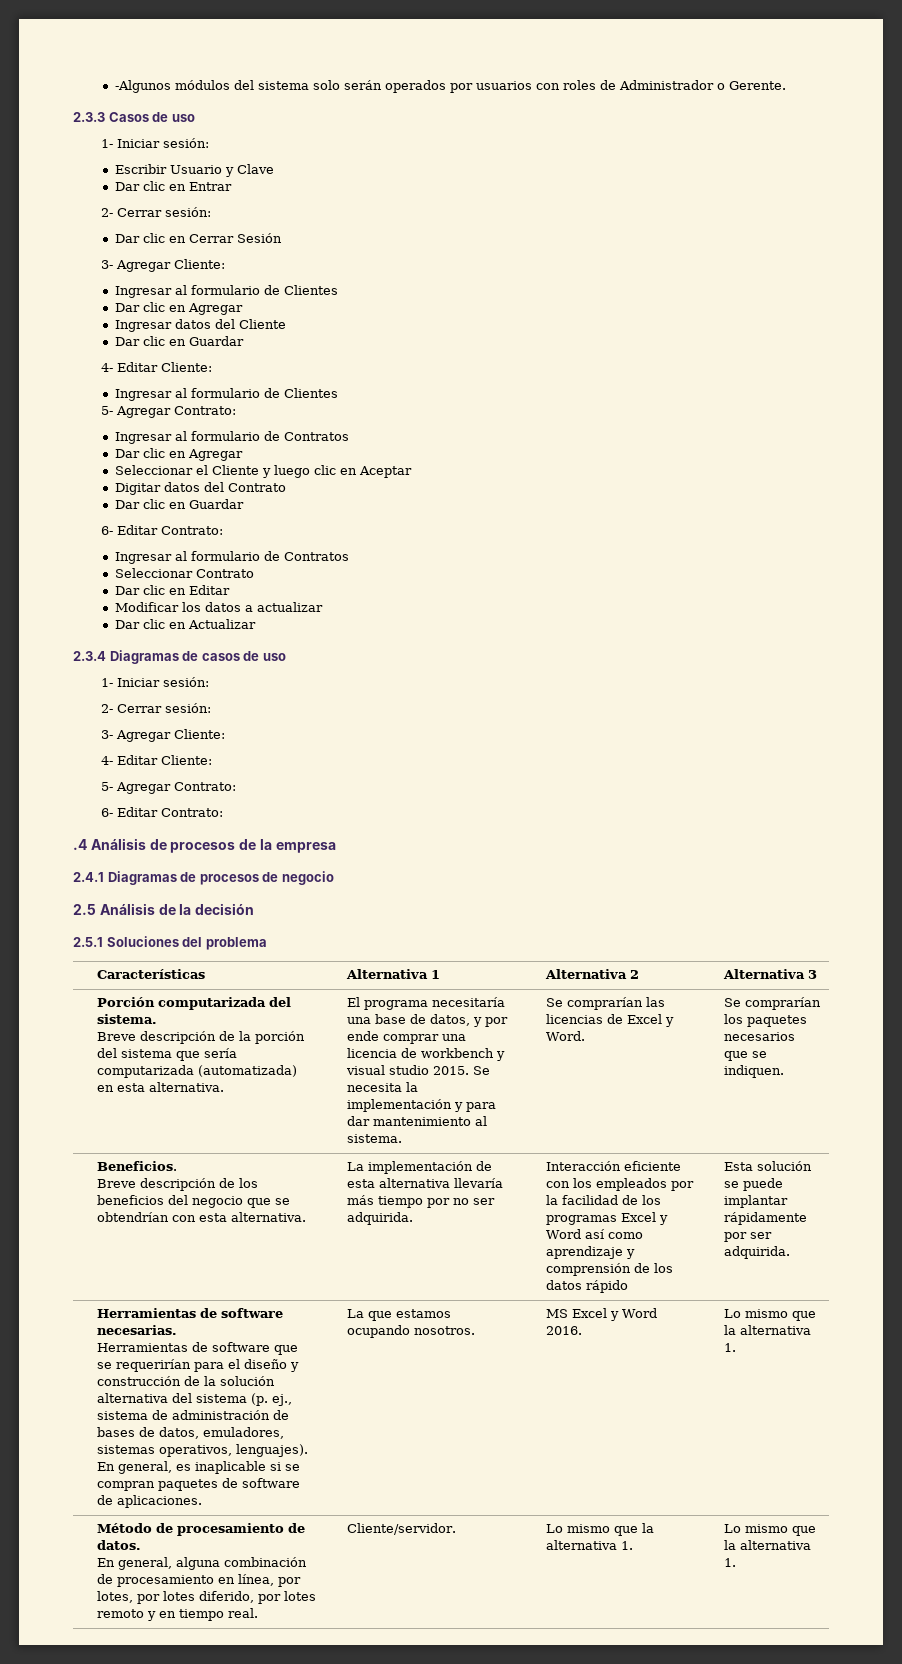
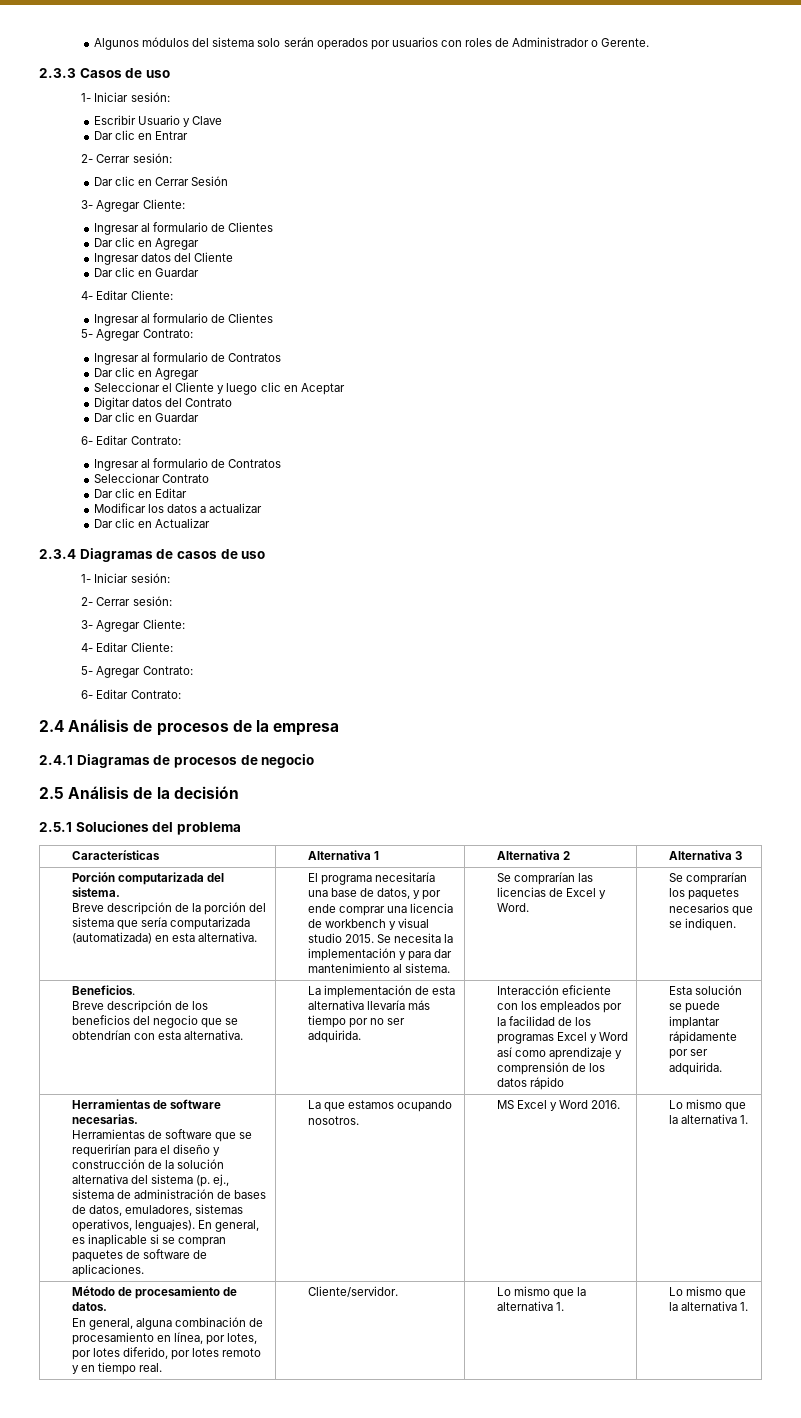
[114,80,171,93] -Algunos -> [94,38,140,50] Algunos
[73,839,87,850] .4 -> [39,720,64,732] 2.4

